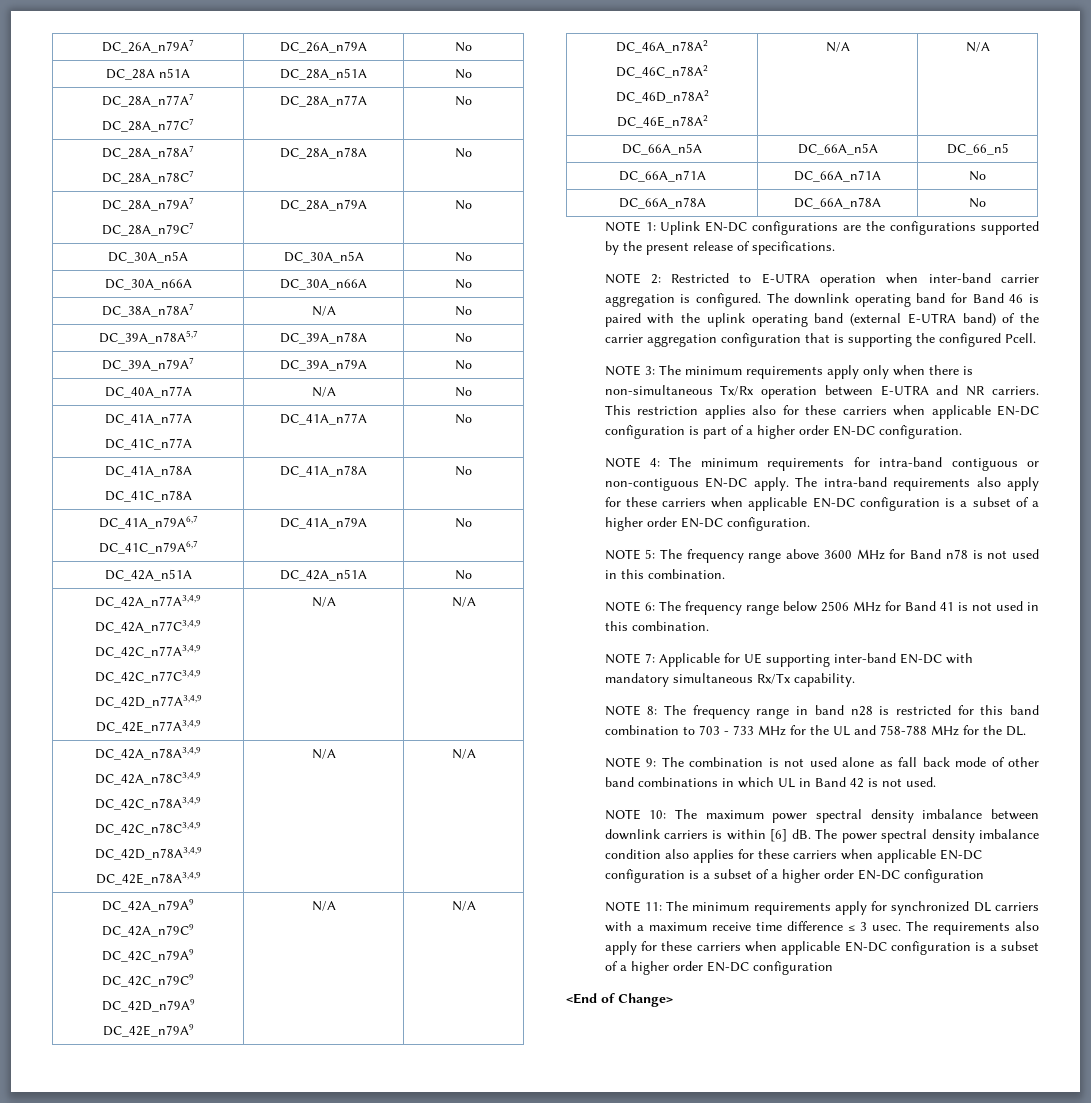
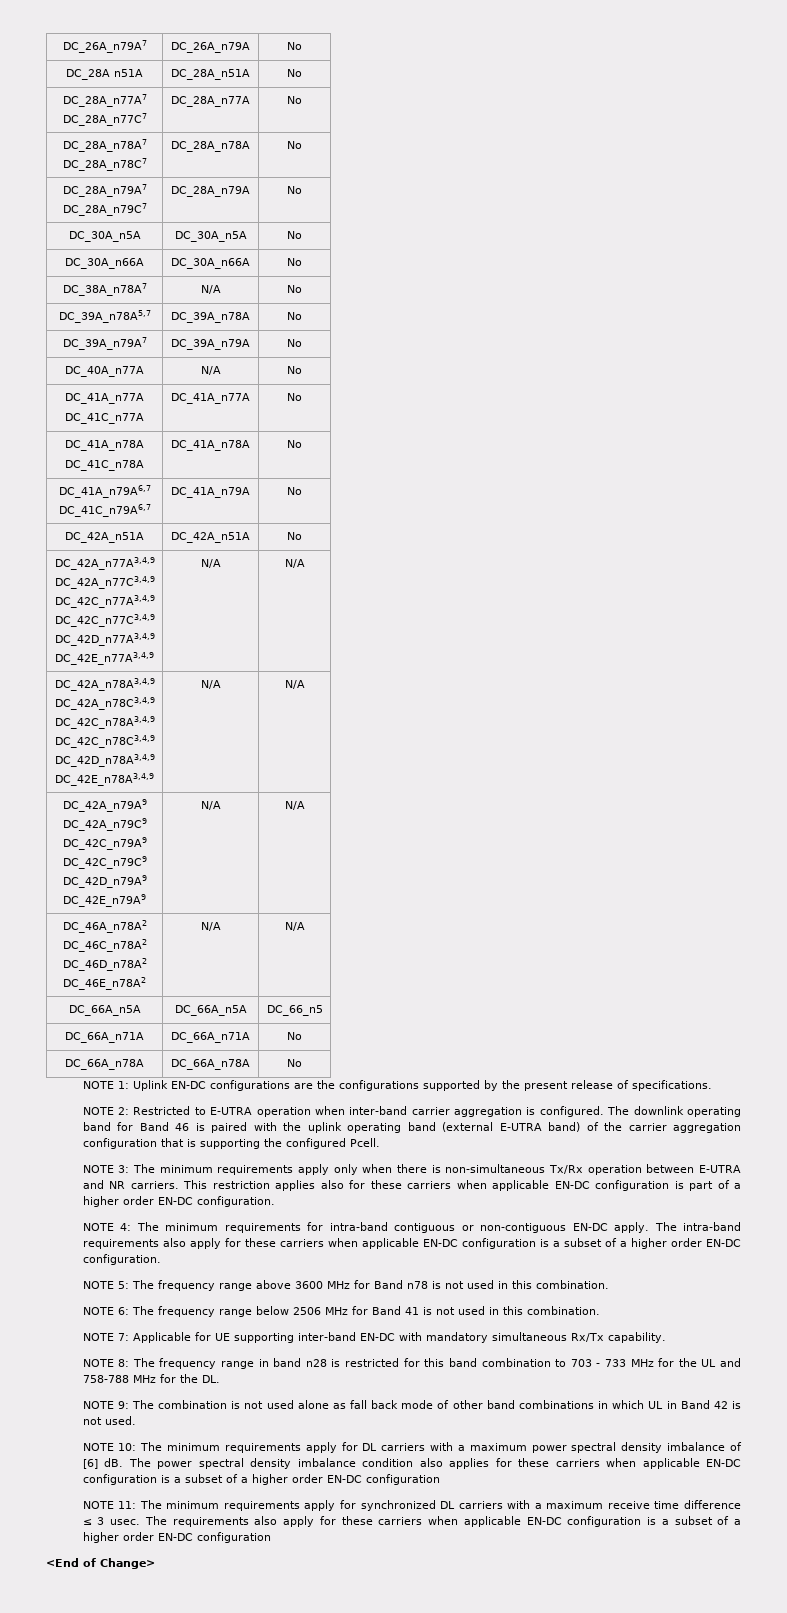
(697, 814) none -> [167,1442,465,1453] minimum requirements apply for DL carriers with a
[991,809,1039,820] [604,829,766,840] between downlink carriers is within -> [729,1442,742,1451] of

